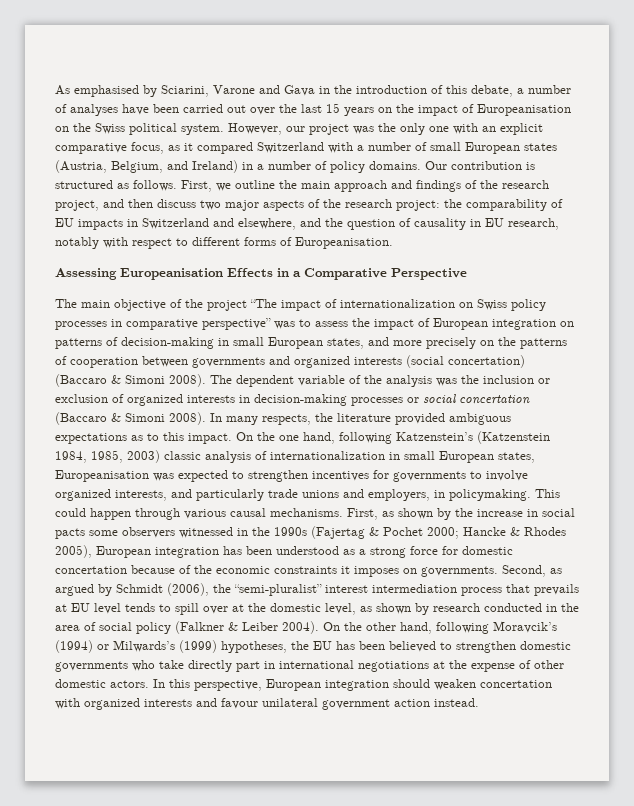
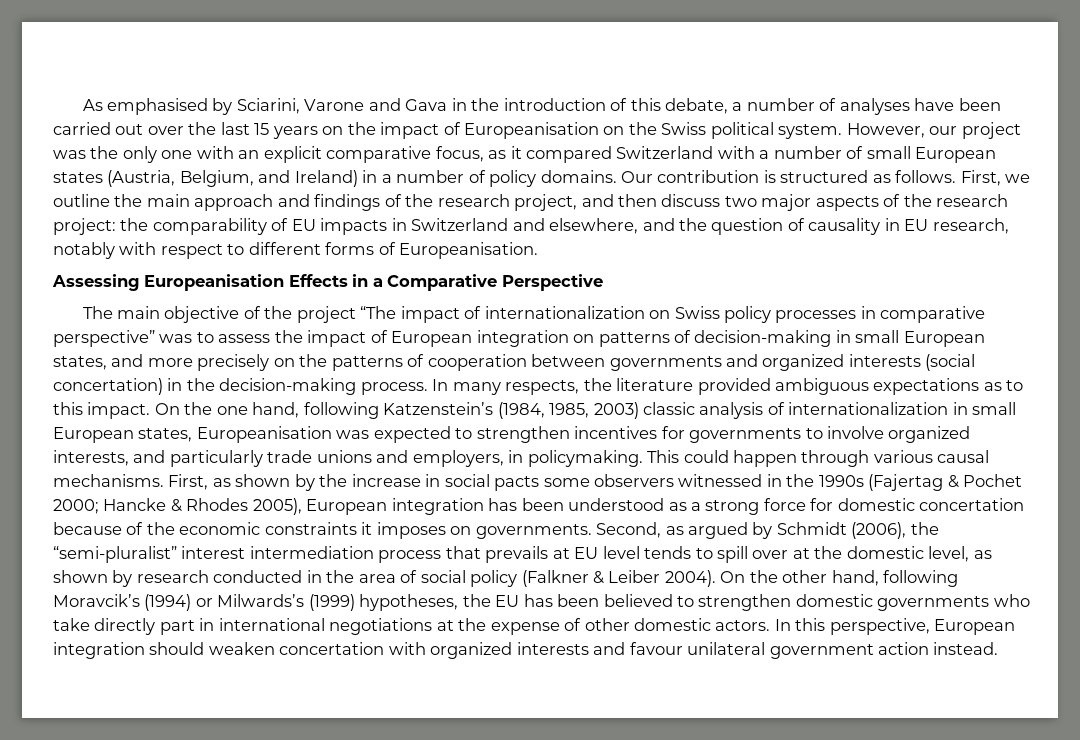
[55,374,550,387] [55,394,530,406] [55,412,206,425] (Baccaro & Simoni 2008). The dependent variable of the analysis was the inclusion or exclusion of organized interests in decision-making processes or social concertation (Baccaro & Simoni 2008). -> [167,378,428,395] in the decision-making process.
[477,431,550,444] [55,451,87,463] (Katzenstein 1984, -> [497,402,545,419] (1984,

